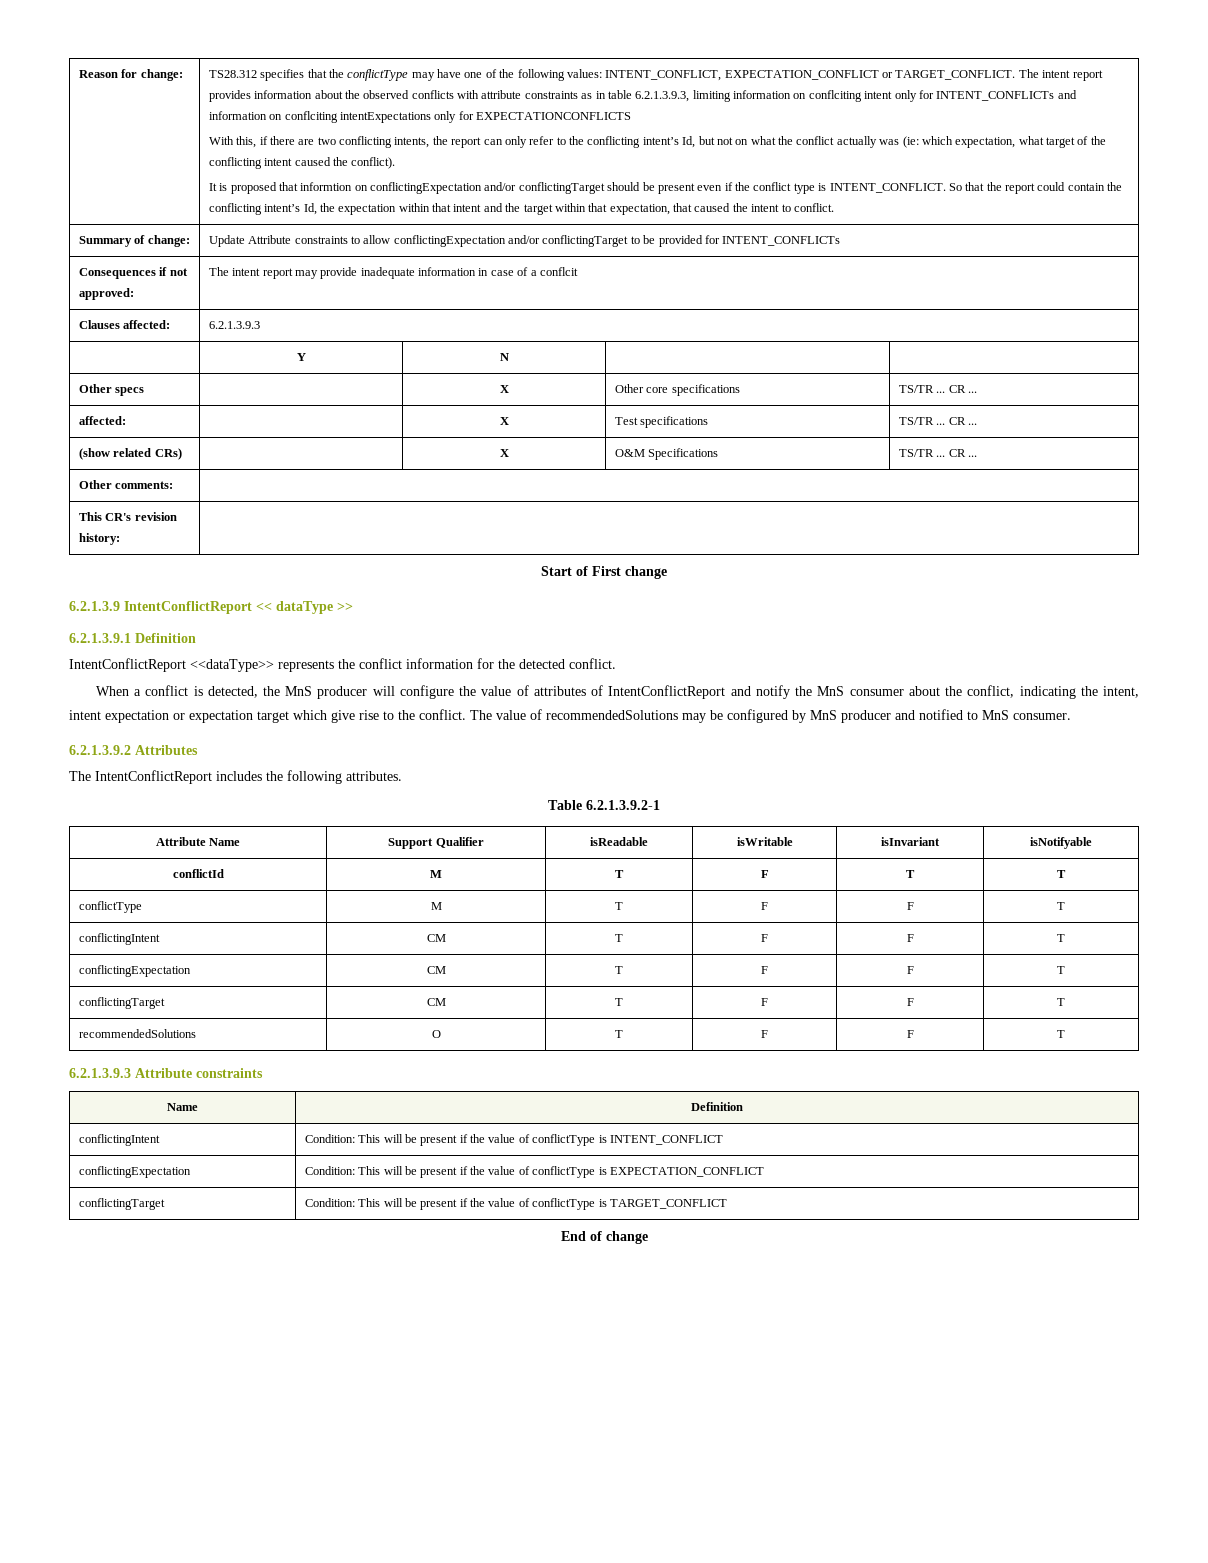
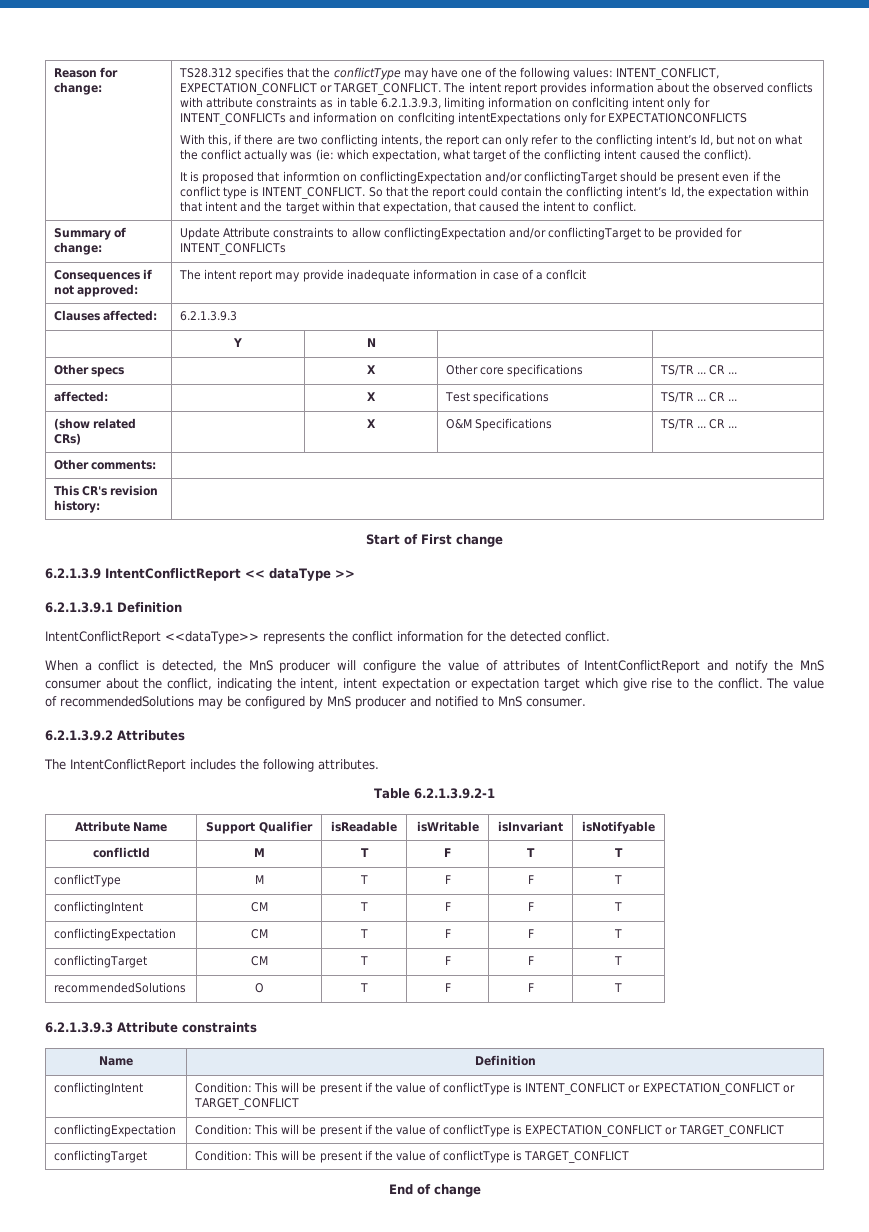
(723, 1140) none -> [628,1083,795,1095] [194,1098,300,1110] or EXPECTATION_CONFLICT or TARGET_CONFLICT
(764, 1172) none -> [665,1125,784,1137] or TARGET_CONFLICT

